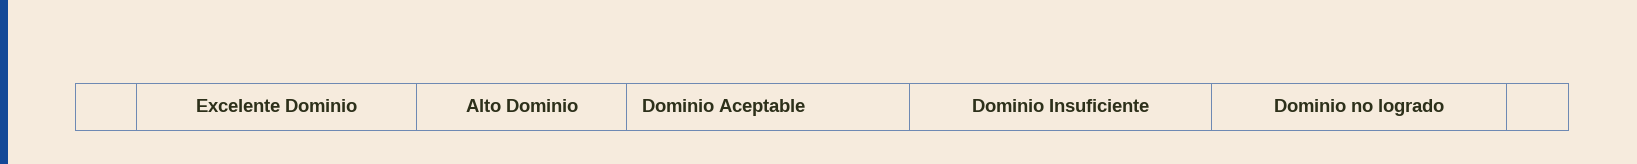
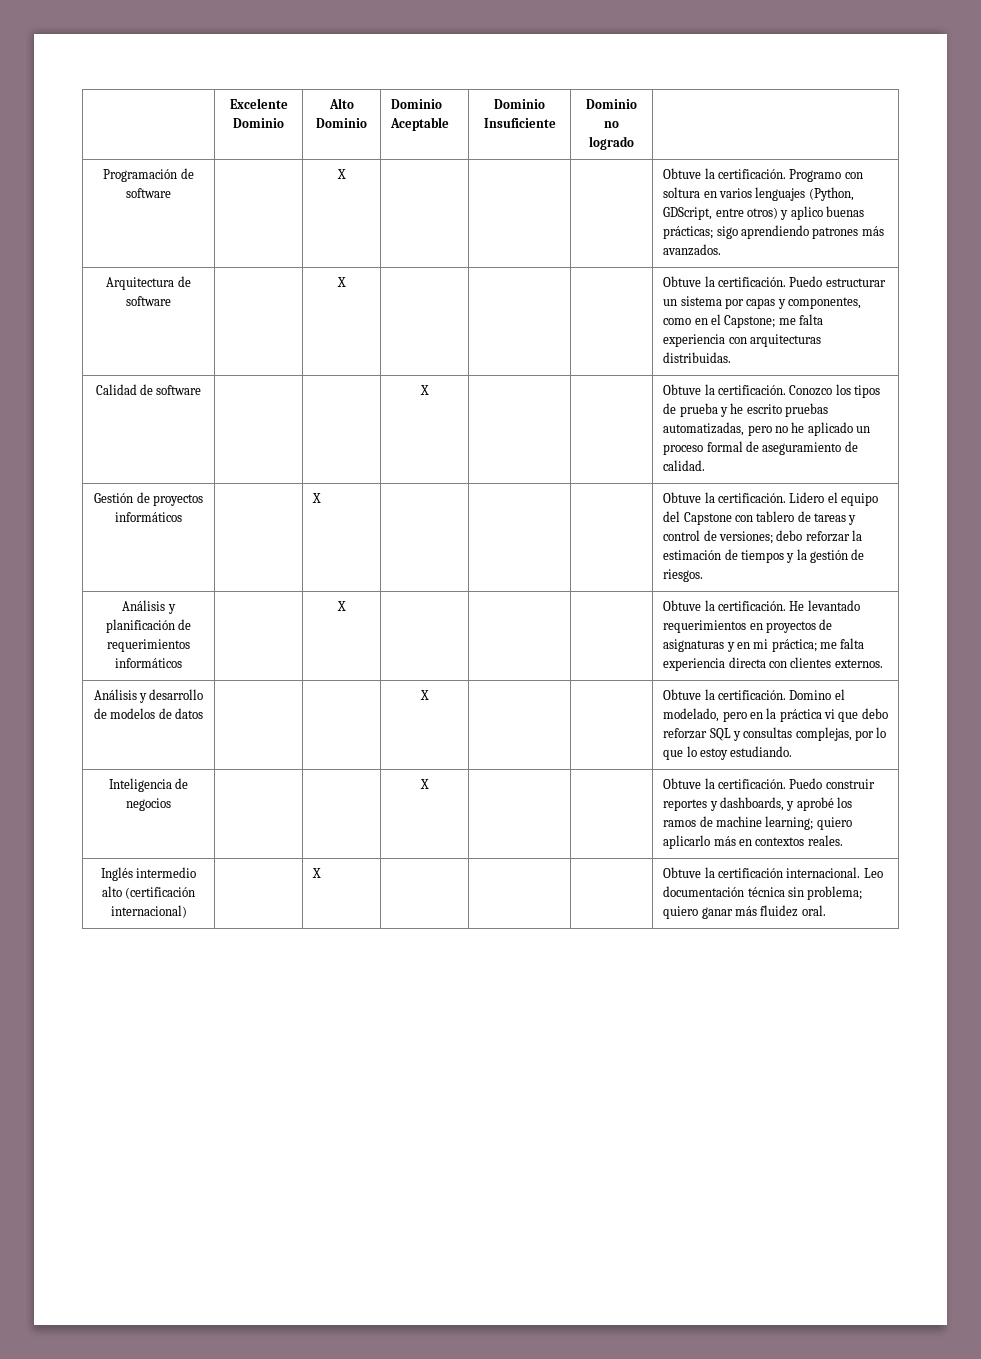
(1444, 107) none -> [103,168,194,182] [126,188,171,198] [337,169,346,179] [663,168,863,182] [663,187,854,201] [663,206,865,220] [663,225,884,239] [663,244,722,256] [106,276,191,290] [126,296,171,306] [337,277,346,287] [663,276,886,287] [663,296,862,309] [663,314,824,328] [663,334,821,347] [663,352,732,363] [95,384,202,395] [420,385,429,395] [663,384,881,398] [663,403,829,417] [663,422,871,436] [663,441,858,455] [663,460,706,471] [94,492,203,506] [115,512,182,522] [312,493,322,503] [663,492,879,506] [663,511,857,525] [663,530,863,544] [663,549,865,563] [663,569,704,582] [122,600,176,614] [105,619,192,633] [107,639,190,652] [115,658,182,668] [337,601,346,611] [663,600,860,611] [663,619,833,633] [663,638,865,652] [663,657,883,671] [93,689,204,703] [93,708,204,719] [420,690,429,700] [663,689,845,700] [663,708,888,722] [663,727,887,741] [663,746,793,760] [108,778,189,792] [126,798,171,811] [420,779,429,789] [663,778,875,789] [663,797,853,811] [663,816,852,830] [663,835,843,849] [100,867,197,881] [101,886,196,899] [110,905,187,918] [312,868,322,878] [663,867,883,878] [663,886,863,900] [663,905,826,919] // Programación de software | | X | | | | Obtuve la certificación. Programo con soltura en varios lenguajes (Python, GDScript, entre otros) y aplico buenas prácticas; sigo aprendiendo patrones más avanzados. // Arquitectura de software | | X | | | | Obtuve la certificación. Puedo estructurar un sistema por capas y componentes, como en el Capstone; me falta experiencia con arquitecturas distribuidas. // Calidad de software | | | X | | | Obtuve la certificación. Conozco los tipos de prueba y he escrito pruebas automatizadas, pero no he aplicado un proceso formal de aseguramiento de calidad. // Gestión de proyectos informáticos | | X | | | | Obtuve la certificación. Lidero el equipo del Capstone con tablero de tareas y control de versiones; debo reforzar la estimación de tiempos y la gestión de riesgos. // Análisis y planificación de requerimientos informáticos | | X | | | | Obtuve la certificación. He levantado requerimientos en proyectos de asignaturas y en mi práctica; me falta experiencia directa con clientes externos. // Análisis y desarrollo de modelos de datos | | | X | | | Obtuve la certificación. Domino el modelado, pero en la práctica vi que debo reforzar SQL y consultas complejas, por lo que lo estoy estudiando. // Inteligencia de negocios | | | X | | | Obtuve la certificación. Puedo construir reportes y dashboards, y aprobé los ramos de machine learning; quiero aplicarlo más en contextos reales. // Inglés intermedio alto (certificación internacional) | | X | | | | Obtuve la certificación internacional. Leo documentación técnica sin problema; quiero ganar más fluidez oral.

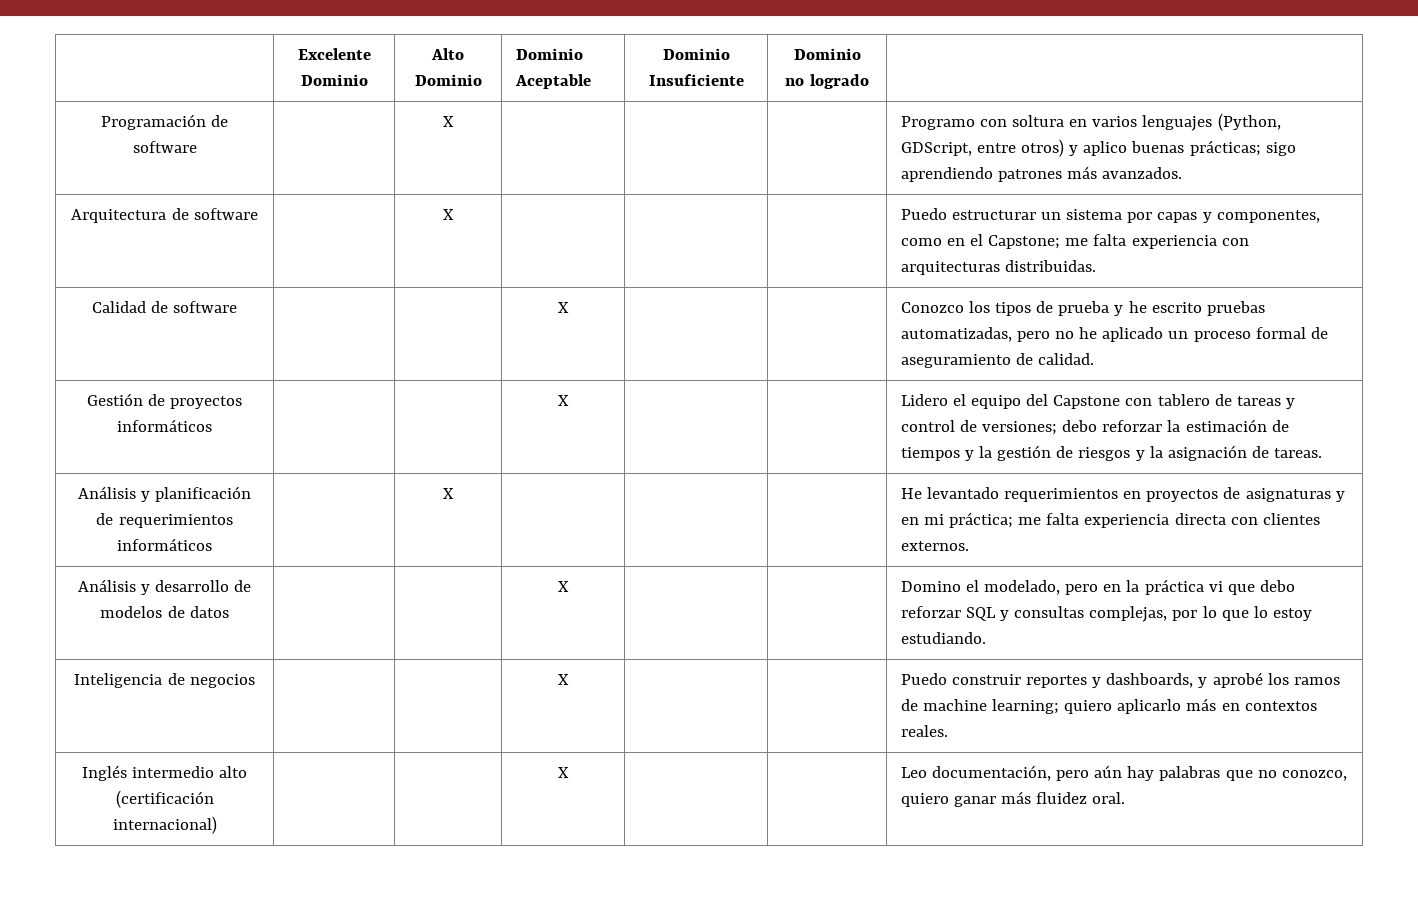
[663,168,786,179] Obtuve la certificación. -> (454, 121) none
[663,276,786,287] Obtuve la certificación. -> (454, 214) none
[663,384,786,395] Obtuve la certificación. -> (569, 307) none
[312,493,322,503] [663,492,786,503] X | | | | Obtuve la certificación. -> [558,395,569,406] | X | | |
[663,569,704,582] riesgos. -> [1078,445,1323,461] riesgos y la asignación de tareas.
[663,600,786,611] Obtuve la certificación. -> (454, 493) none
[663,689,786,700] Obtuve la certificación. -> (569, 586) none
[663,778,786,789] Obtuve la certificación. -> (569, 679) none
[312,868,322,878] [663,867,883,878] [663,886,863,900] X | | | | Obtuve la certificación internacional. Leo documentación técnica sin problema; -> [558,767,569,778] [900,765,1347,781] | X | | | Leo documentación, pero aún hay palabras que no conozco,

